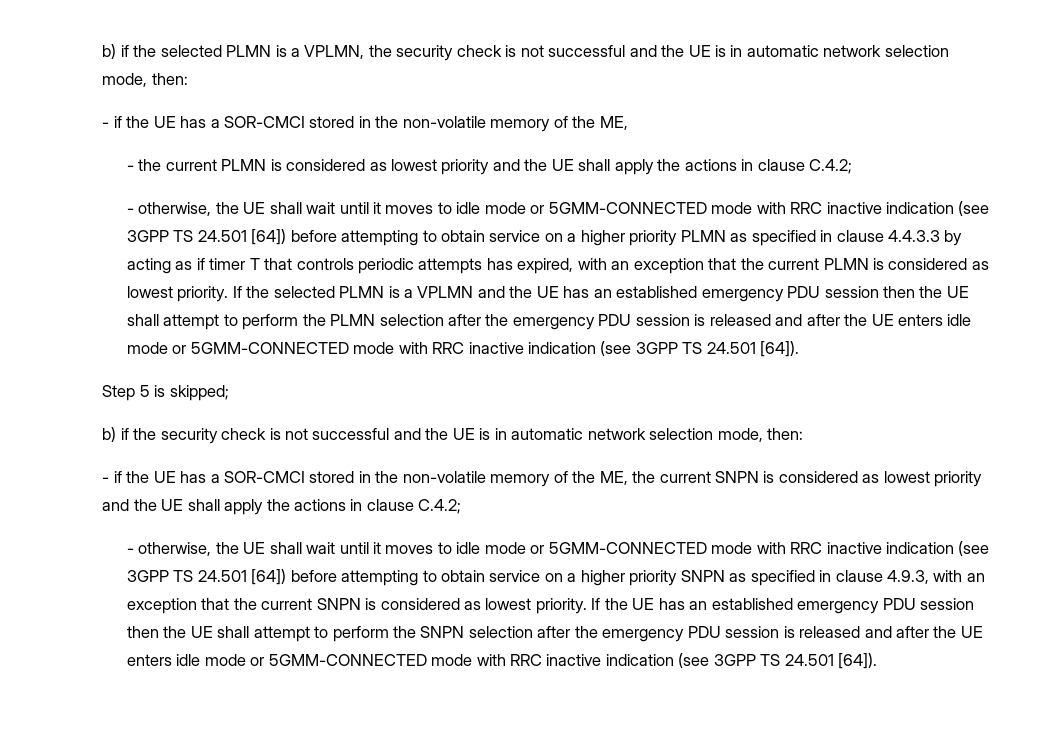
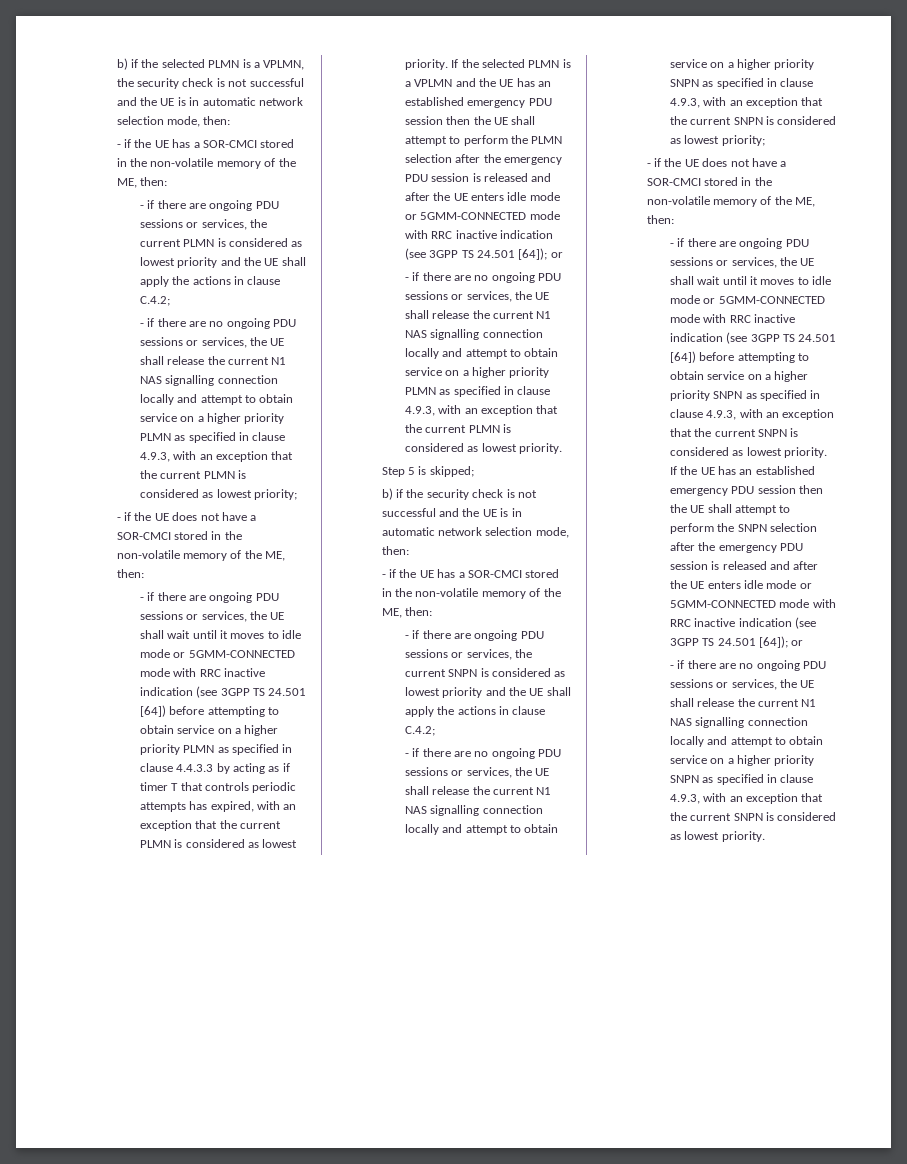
[126,165,134,171] // - -> [140,177,168,186] [139,200,279,211] [139,219,247,230] then: // - if there are ongoing PDU sessions or services,
[138,202,212,216] otherwise, -> [147,318,297,329] [139,337,285,348] [139,356,287,365] [139,375,278,386] [139,394,294,405] [139,413,285,424] [139,432,286,443] [139,451,294,462] [139,470,247,479] [139,489,298,500] [116,512,257,521] [116,531,242,540] [116,550,286,561] [116,569,144,578] [139,592,279,603] [139,611,247,622] if there are no ongoing PDU sessions or services, the UE shall release the current N1 NAS signalling connection locally and attempt to obtain service on a higher priority PLMN as specified in clause 4.9.3, with an exception that the current PLMN is considered as lowest priority; // - if the UE does not have a SOR-CMCI stored in the non-volatile memory of the ME, then: // - if there are ongoing PDU sessions or services,
[760,341,800,357] [64]). -> [518,248,563,260] [404,272,562,283] [404,291,550,302] [404,310,552,319] [404,329,543,340] [404,348,559,359] [404,367,550,378] [404,386,551,397] [404,405,559,416] [404,424,512,433] [404,443,563,454] [64]); or // - if there are no ongoing PDU sessions or services, the UE shall release the current N1 NAS signalling connection locally and attempt to obtain service on a higher priority PLMN as specified in clause 4.9.3, with an exception that the current PLMN is considered as lowest priority.
(628, 478) none -> [405,607,433,616] [404,630,544,641] [404,649,512,660] then: // - if there are ongoing PDU sessions or services,
[138,542,212,556] otherwise, -> [412,748,562,759] [404,767,550,778] [404,786,552,795] [404,805,543,816] [404,824,559,835] [669,59,815,70] [669,78,814,89] [669,97,824,108] [669,116,837,125] [669,135,765,146] [646,158,787,167] [646,177,772,186] [646,196,816,207] [646,215,674,224] [669,238,809,249] [669,257,777,268] if there are no ongoing PDU sessions or services, the UE shall release the current N1 NAS signalling connection locally and attempt to obtain service on a higher priority SNPN as specified in clause 4.9.3, with an exception that the current SNPN is considered as lowest priority; // - if the UE does not have a SOR-CMCI stored in the non-volatile memory of the ME, then: // - if there are ongoing PDU sessions or services,
[838,653,878,669] [64]). -> [759,636,804,648] [669,660,827,671] [669,679,815,690] [669,698,817,707] [669,717,808,728] [669,736,824,747] [669,755,815,766] [669,774,814,785] [669,793,824,804] [669,812,837,821] [669,831,765,842] [64]); or // - if there are no ongoing PDU sessions or services, the UE shall release the current N1 NAS signalling connection locally and attempt to obtain service on a higher priority SNPN as specified in clause 4.9.3, with an exception that the current SNPN is considered as lowest priority.

